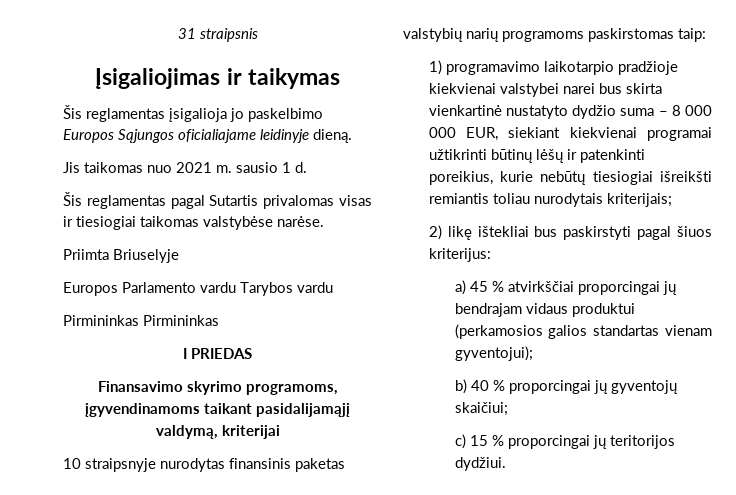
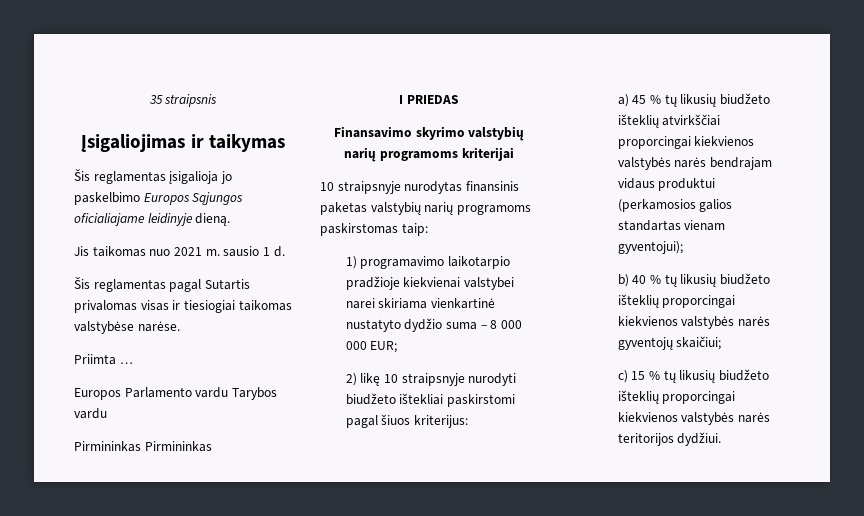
[177,28,196,39] 31 -> [148,95,163,104] 35
[113,249,179,263] Briuselyje -> [119,362,133,364] …
[245,384,338,395] [85,403,350,417] [155,425,218,439] programoms, įgyvendinamoms taikant pasidalijamąjį valdymą, -> [468,126,525,141] [344,147,458,162] valstybių narių programoms
[598,83,662,94] bus skirta -> [378,298,428,309] skiriama
[466,127,712,141] [428,149,645,163] [428,171,712,185] [428,193,672,207] [428,225,632,240] EUR, siekiant kiekvienai programai užtikrinti būtinų lėšų ir patenkinti poreikius, kurie nebūtų tiesiogiai išreikšti remiantis toliau nurodytais kriterijais; // 2) likę ištekliai bus paskirstyti -> [370,341,398,353] [345,373,517,386] [345,393,516,407] EUR; // 2) likę 10 straipsnyje nurodyti biudžeto ištekliai paskirstomi
[507,281,677,295] atvirkščiai proporcingai jų -> [664,93,770,107] [617,114,721,128] [617,136,755,149] [617,157,707,170] tų likusių biudžeto išteklių atvirkščiai proporcingai kiekvienos valstybės narės
[508,380,608,394] proporcingai jų -> [664,273,770,287] [617,294,736,308] [617,316,770,329] tų likusių biudžeto išteklių proporcingai kiekvienos valstybės narės
[507,435,607,449] proporcingai jų -> [663,369,769,383] [617,390,736,404] [617,412,770,425] tų likusių biudžeto išteklių proporcingai kiekvienos valstybės narės

